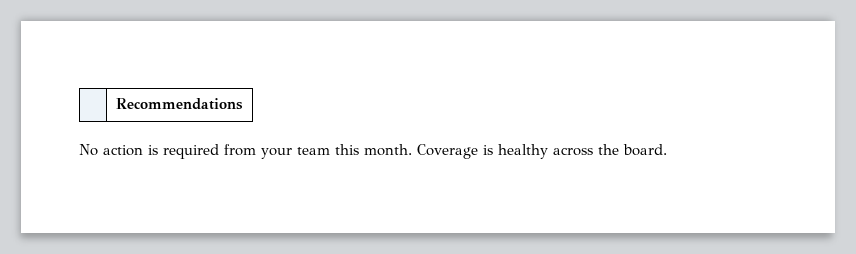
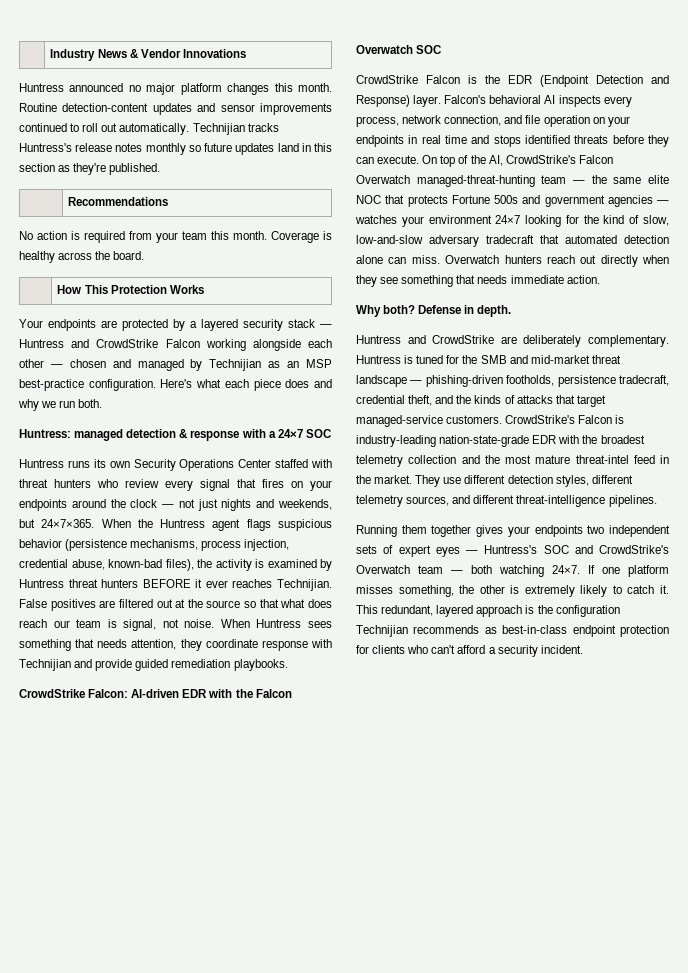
(115, 104) none -> [50,49,246,61] [19,83,332,95] [19,103,332,115] [19,123,279,135] [19,143,333,155] [19,163,161,175] | Industry News & Vendor Innovations // Huntress announced no major platform changes this month. Routine detection-content updates and sensor improvements continued to roll out automatically. Technijian tracks Huntress's release notes monthly so future updates land in this section as they're published. //
(667, 150) none -> [57,285,204,294] [19,319,332,331] [19,339,332,351] [19,359,332,371] [19,379,333,391] [18,399,103,411] [19,429,331,441] [19,459,332,471] [19,479,332,491] [19,499,332,511] [19,519,332,531] [19,539,290,551] [19,559,332,571] [19,579,332,591] [19,599,332,611] [19,619,332,631] [19,639,332,651] [19,659,288,671] [19,689,292,698] [356,45,442,54] [356,75,669,87] [356,95,632,107] [356,115,630,127] [356,135,669,147] [356,155,613,167] [356,175,669,187] [356,195,669,207] [355,215,669,227] [356,235,669,247] [356,255,669,267] [356,275,600,287] [356,305,512,317] [356,335,669,347] [356,355,621,364] [356,375,669,387] [356,395,606,407] [356,415,625,427] [356,435,645,447] [356,455,669,467] [356,475,633,487] [356,495,657,507] [356,525,670,537] [356,545,669,557] [356,565,669,577] [356,585,669,597] [356,605,620,617] [356,625,669,637] [356,645,583,657] // | How This Protection Works // Your endpoints are protected by a layered security stack — Huntress and CrowdStrike Falcon working alongside each other — chosen and managed by Technijian as an MSP best-practice configuration. Here's what each piece does and why we run both. // Huntress: managed detection & response with a 24×7 SOC // Huntress runs its own Security Operations Center staffed with threat hunters who review every signal that fires on your endpoints around the clock — not just nights and weekends, but 24×7×365. When the Huntress agent flags suspicious behavior (persistence mechanisms, process injection, credential abuse, known-bad files), the activity is examined by Huntress threat hunters BEFORE it ever reaches Technijian. False positives are filtered out at the source so that what does reach our team is signal, not noise. When Huntress sees something that needs attention, they coordinate response with Technijian and provide guided remediation playbooks. // CrowdStrike Falcon: AI-driven EDR with the Falcon Overwatch SOC // CrowdStrike Falcon is the EDR (Endpoint Detection and Response) layer. Falcon's behavioral AI inspects every process, network connection, and file operation on your endpoints in real time and stops identified threats before they can execute. On top of the AI, CrowdStrike's Falcon Overwatch managed-threat-hunting team — the same elite NOC that protects Fortune 500s and government agencies — watches your environment 24×7 looking for the kind of slow, low-and-slow adversary tradecraft that automated detection alone can miss. Overwatch hunters reach out directly when they see something that needs immediate action. // Why both? Defense in depth. // Huntress and CrowdStrike are deliberately complementary. Huntress is tuned for the SMB and mid-market threat landscape — phishing-driven footholds, persistence tradecraft, credential theft, and the kinds of attacks that target managed-service customers. CrowdStrike's Falcon is industry-leading nation-state-grade EDR with the broadest telemetry collection and the most mature threat-intel feed in the market. They use different detection styles, different telemetry sources, and different threat-intelligence pipelines. // Running them together gives your endpoints two independent sets of expert eyes — Huntress's SOC and CrowdStrike's Overwatch team — both watching 24×7. If one platform misses something, the other is extremely likely to catch it. This redundant, layered approach is the configuration Technijian recommends as best-in-class endpoint protection for clients who can't afford a security incident.

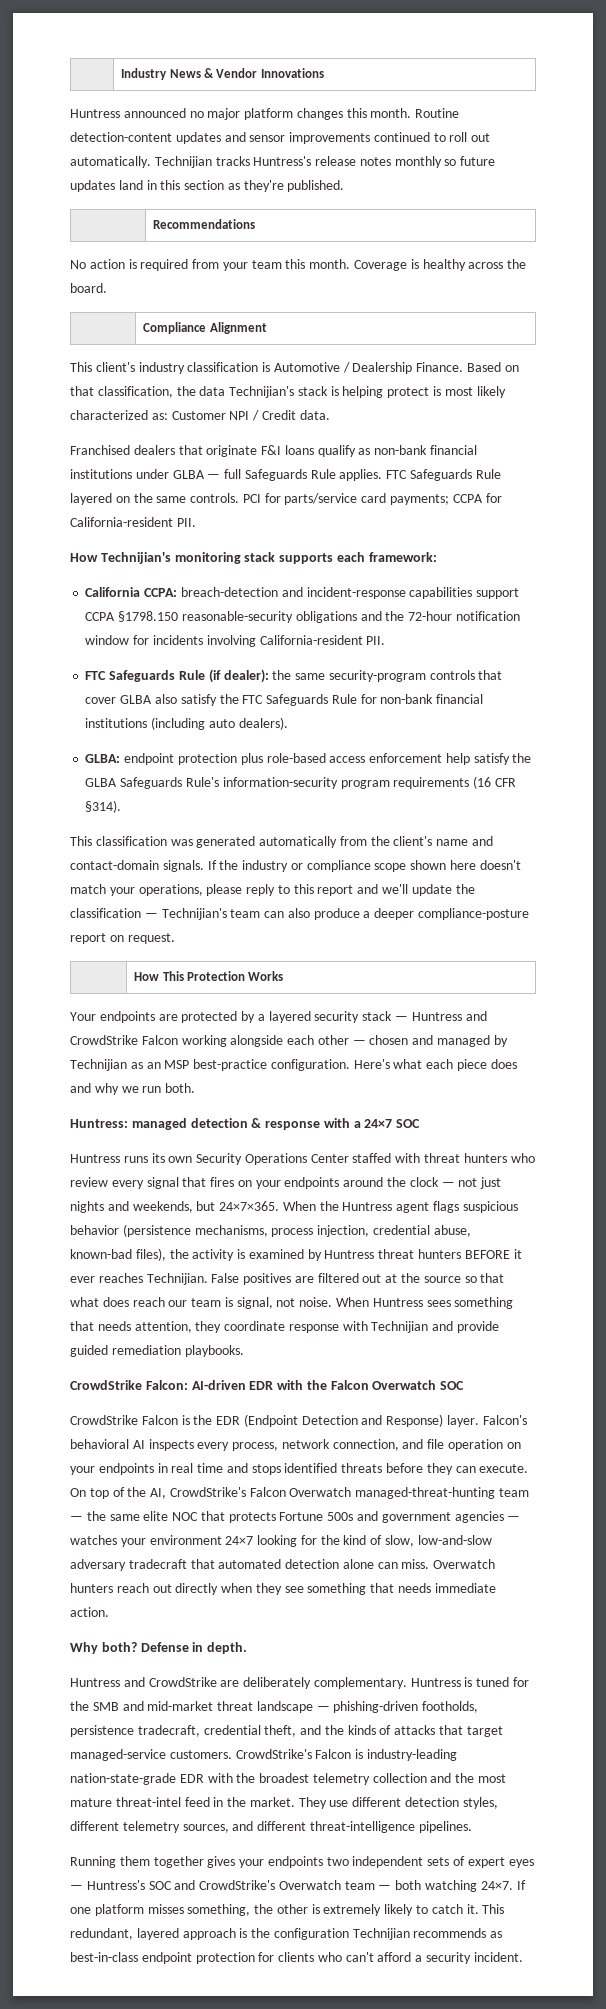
(145, 255) none -> [143,322,267,334] [70,362,519,374] [70,386,506,398] [70,410,330,421] [70,445,478,457] [70,469,501,481] [70,493,502,505] [70,517,196,527] [70,552,437,564] [85,587,520,599] [85,611,520,623] [85,635,386,647] [85,669,503,683] [85,694,484,706] [85,717,288,730] [85,753,532,765] [85,776,516,789] [85,800,122,813] [70,836,494,848] [70,860,521,872] [70,884,475,896] [70,908,530,920] [70,933,175,944] // | Compliance Alignment // This client's industry classification is Automotive / Dealership Finance. Based on that classification, the data Technijian's stack is helping protect is most likely characterized as: Customer NPI / Credit data. // Franchised dealers that originate F&I loans qualify as non-bank financial institutions under GLBA — full Safeguards Rule applies. FTC Safeguards Rule layered on the same controls. PCI for parts/service card payments; CCPA for California-resident PII. // How Technijian's monitoring stack supports each framework: // California CCPA: breach-detection and incident-response capabilities support CCPA §1798.150 reasonable-security obligations and the 72-hour notification window for incidents involving California-resident PII. // FTC Safeguards Rule (if dealer): the same security-program controls that cover GLBA also satisfy the FTC Safeguards Rule for non-bank financial institutions (including auto dealers). // GLBA: endpoint protection plus role-based access enforcement help satisfy the GLBA Safeguards Rule's information-security program requirements (16 CFR §314). // This classification was generated automatically from the client's name and contact-domain signals. If the industry or compliance scope shown here doesn't match your operations, please reply to this report and we'll update the classification — Technijian's team can also produce a deeper compliance-posture report on request.

